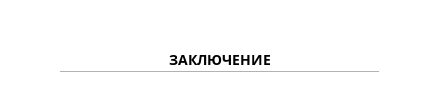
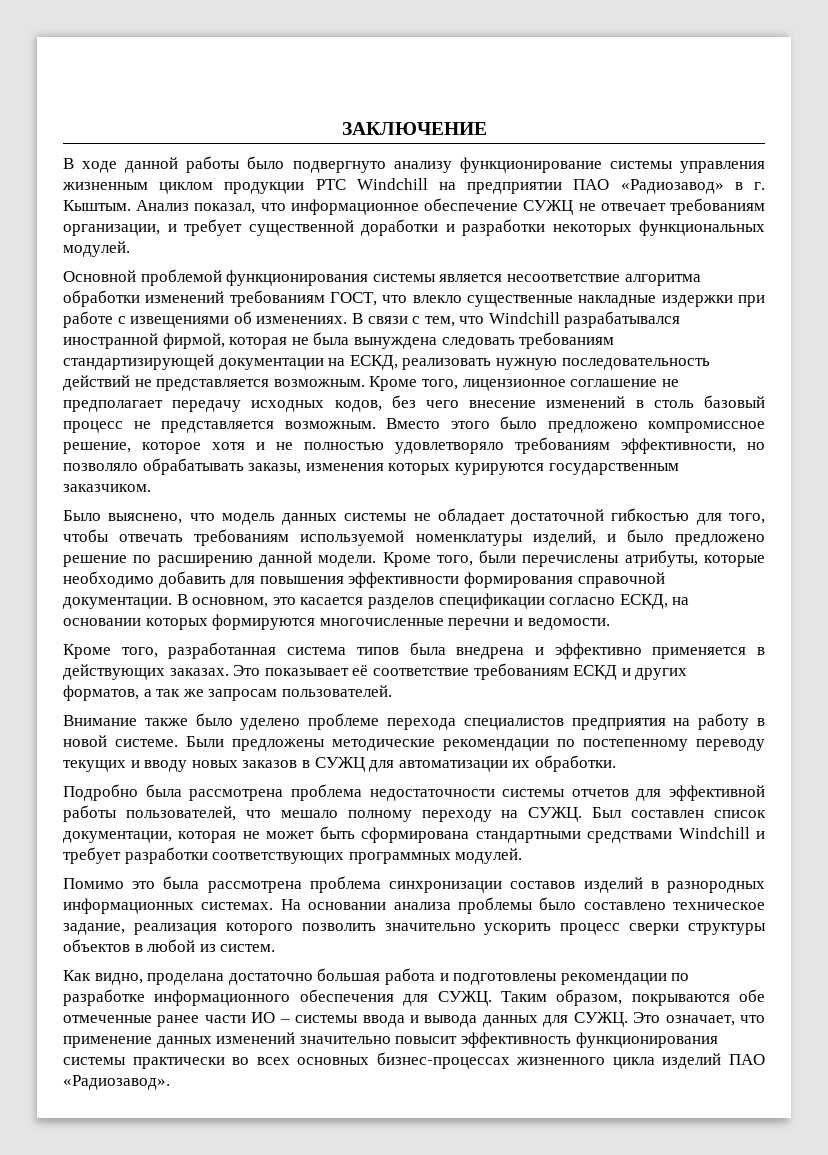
(271, 60) none -> [63,156,765,173] [62,178,765,194] [63,198,765,215] [63,219,765,236] [63,241,130,257] [63,269,701,286] [63,290,765,307] [63,311,681,328] [63,332,615,349] [63,354,710,370] [63,375,679,391] [63,395,765,412] [63,416,765,433] [63,437,765,454] [63,458,679,475] [63,484,151,492] [63,508,765,525] [63,529,765,546] [63,550,765,567] [63,571,665,588] [63,593,690,609] [63,614,610,630] [63,642,765,659] [63,663,688,680] [63,685,392,701] [63,713,765,730] [63,735,765,751] [63,755,616,772] [63,784,765,801] [63,805,766,822] [63,826,766,843] [63,847,523,864] [63,876,765,893] [63,897,765,914] [63,923,766,935] [63,939,276,952] [63,968,690,985] [63,989,765,1006] [63,1012,766,1027] [63,1032,718,1048] [63,1052,765,1069] [63,1075,170,1090] // В ходе данной работы было подвергнуто анализу функционирование системы управления жизненным циклом продукции PTC Windchill на предприятии ПАО «Радиозавод» в г. Кыштым. Анализ показал, что информационное обеспечение СУЖЦ не отвечает требованиям организации, и требует существенной доработки и разработки некоторых функциональных модулей. // Основной проблемой функционирования системы является несоответствие алгоритма обработки изменений требованиям ГОСТ, что влекло существенные накладные издержки при работе с извещениями об изменениях. В связи с тем, что Windchill разрабатывался иностранной фирмой, которая не была вынуждена следовать требованиям стандартизирующей документации на ЕСКД, реализовать нужную последовательность действий не представляется возможным. Кроме того, лицензионное соглашение не предполагает передачу исходных кодов, без чего внесение изменений в столь базовый процесс не представляется возможным. Вместо этого было предложено компромиссное решение, которое хотя и не полностью удовлетворяло требованиям эффективности, но позволяло обрабатывать заказы, изменения которых курируются государственным заказчиком. // Было выяснено, что модель данных системы не обладает достаточной гибкостью для того, чтобы отвечать требованиям используемой номенклатуры изделий, и было предложено решение по расширению данной модели. Кроме того, были перечислены атрибуты, которые необходимо добавить для повышения эффективности формирования справочной документации. В основном, это касается разделов спецификации согласно ЕСКД, на основании которых формируются многочисленные перечни и ведомости. // Кроме того, разработанная система типов была внедрена и эффективно применяется в действующих заказах. Это показывает её соответствие требованиям ЕСКД и других форматов, а так же запросам пользователей. // Внимание также было уделено проблеме перехода специалистов предприятия на работу в новой системе. Были предложены методические рекомендации по постепенному переводу текущих и вводу новых заказов в СУЖЦ для автоматизации их обработки. // Подробно была рассмотрена проблема недостаточности системы отчетов для эффективной работы пользователей, что мешало полному переходу на СУЖЦ. Был составлен список документации, которая не может быть сформирована стандартными средствами Windchill и требует разработки соответствующих программных модулей. // Помимо это была рассмотрена проблема синхронизации составов изделий в разнородных информационных системах. На основании анализа проблемы было составлено техническое задание, реализация которого позволить значительно ускорить процесс сверки структуры объектов в любой из систем. // Как видно, проделана достаточно большая работа и подготовлены рекомендации по разработке информационного обеспечения для СУЖЦ. Таким образом, покрываются обе отмеченные ранее части ИО – системы ввода и вывода данных для СУЖЦ. Это означает, что применение данных изменений значительно повысит эффективность функционирования системы практически во всех основных бизнес-процессах жизненного цикла изделий ПАО «Радиозавод».

